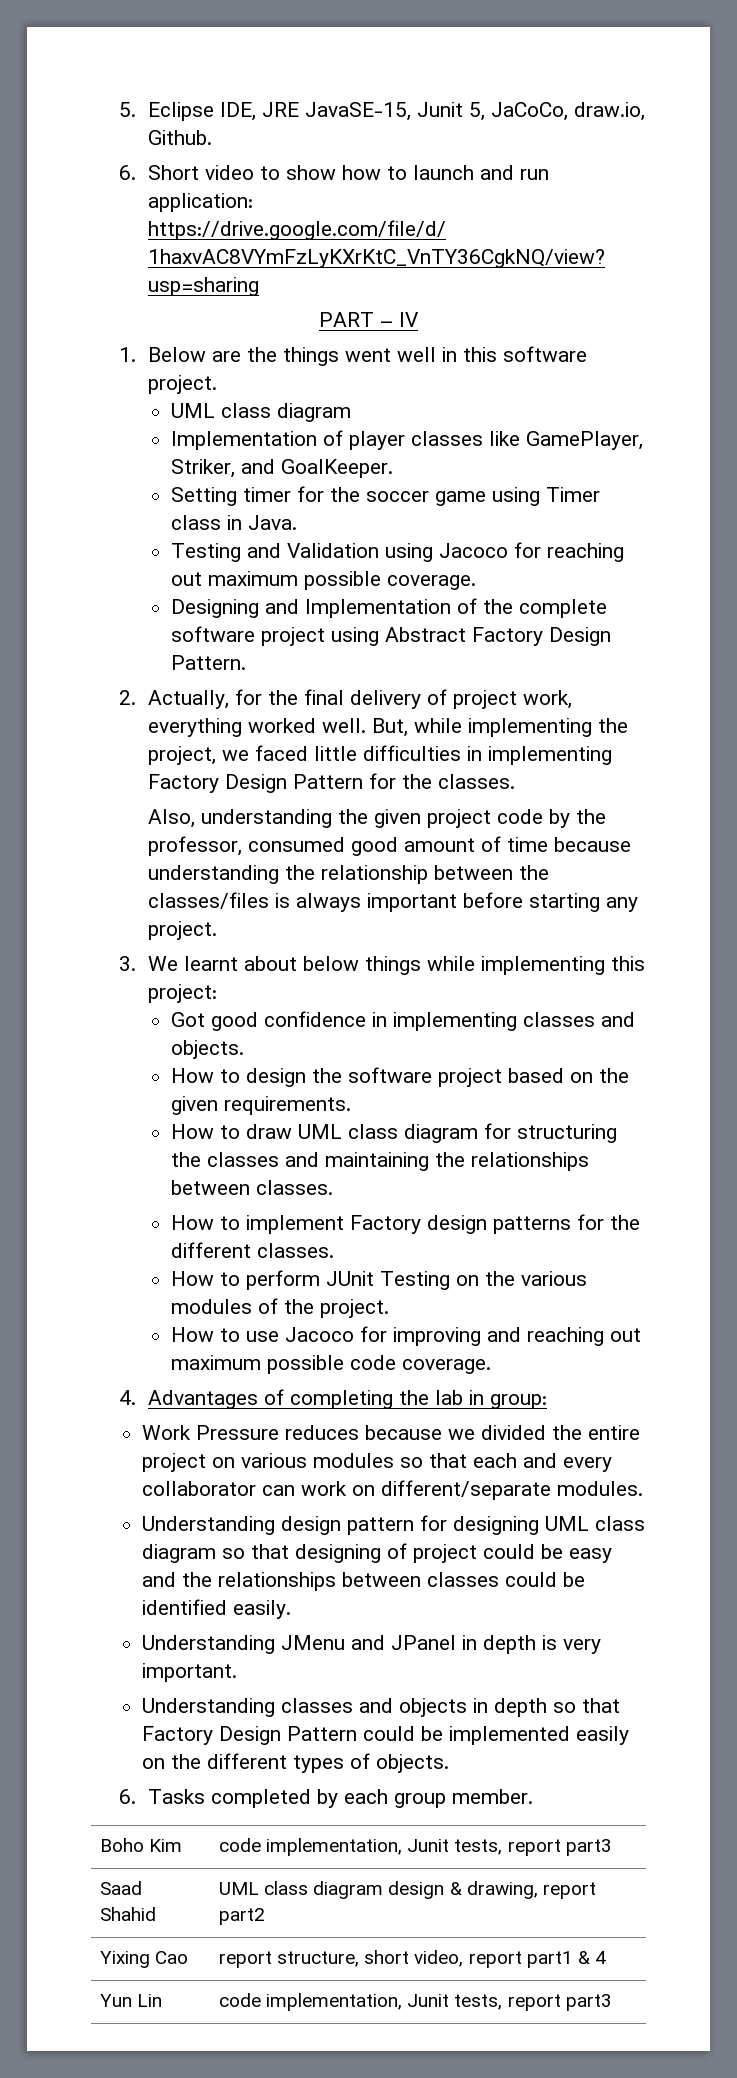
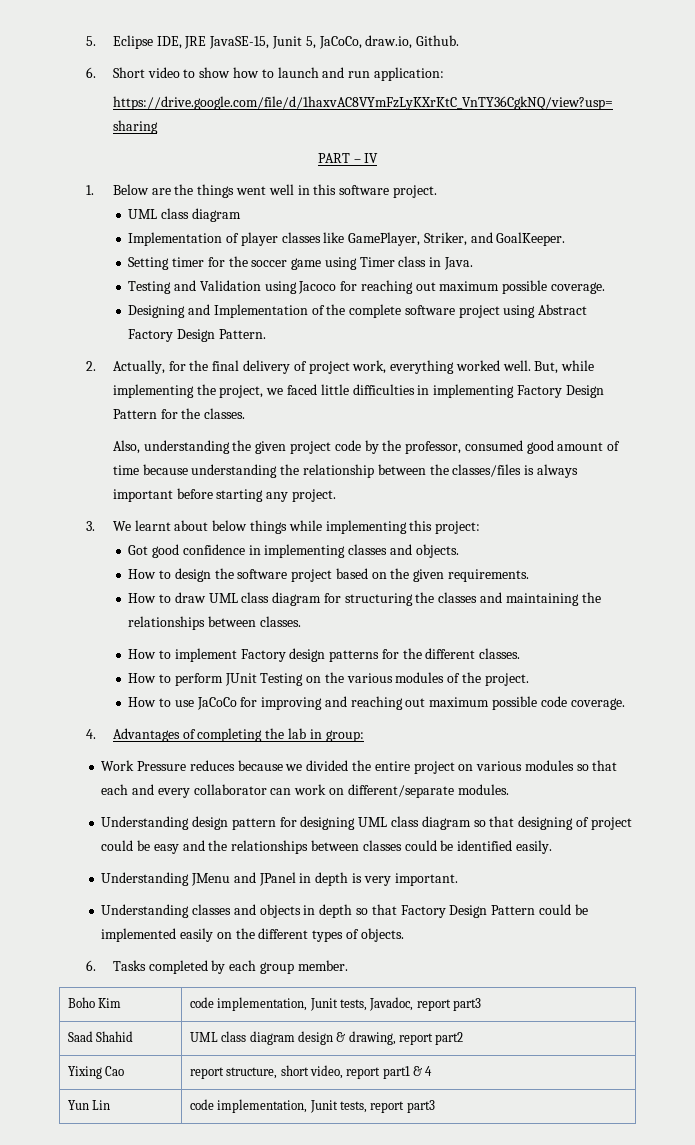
[284,1327,354,1342] Jacoco -> [196,697,237,710] JaCoCo
(503, 1847) none -> [369,997,414,1011] Javadoc,

